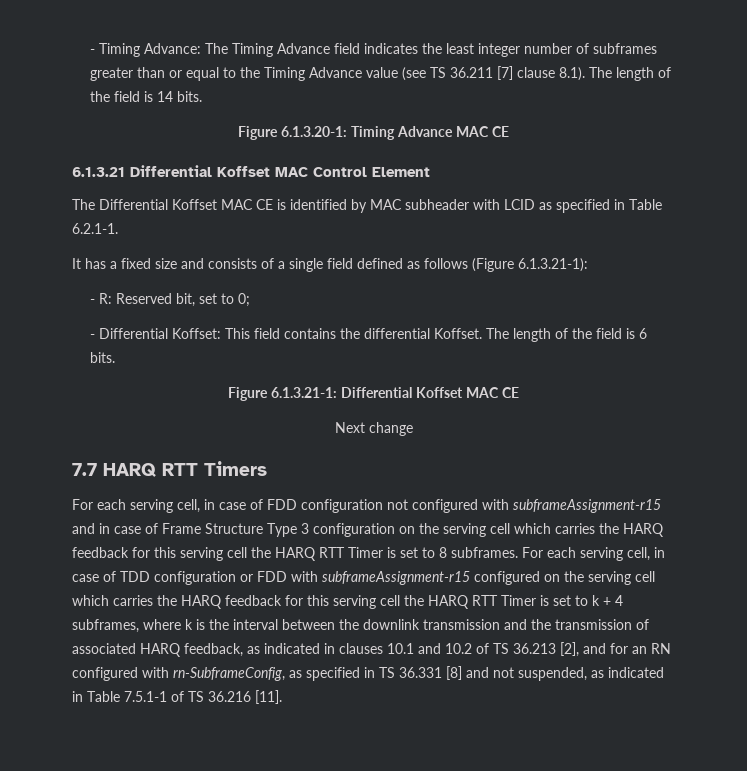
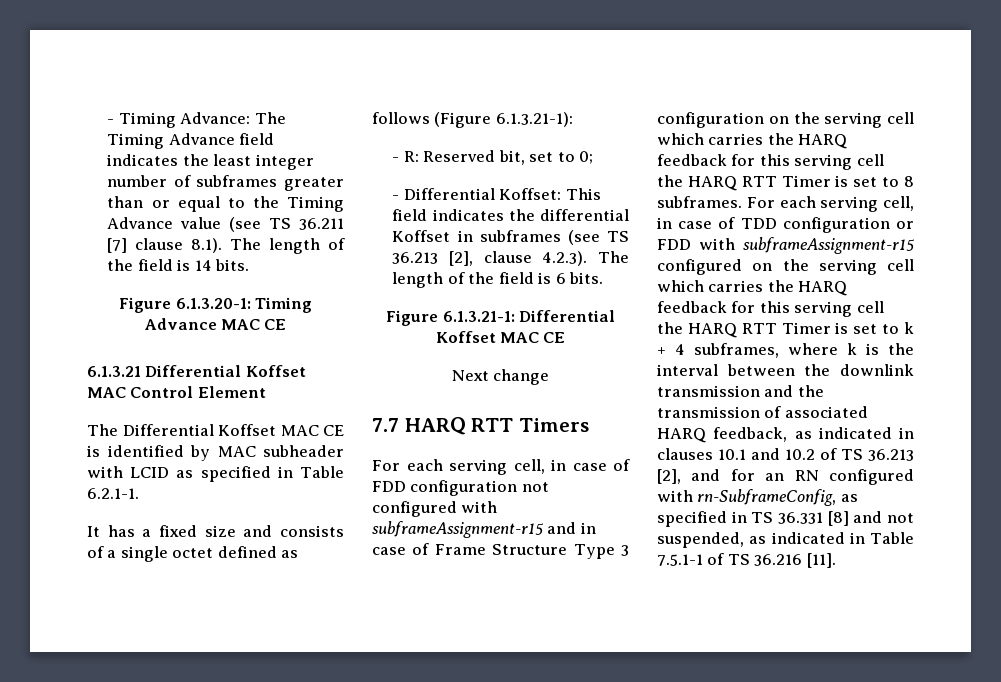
[327,258,353,269] field -> [172,548,214,558] octet
[283,328,336,339] contains -> [432,209,504,221] indicates
[433,328,482,339] Koffset. -> [392,230,629,245] [392,251,588,266] Koffset in subframes (see TS 36.213 [2], clause 4.2.3).

